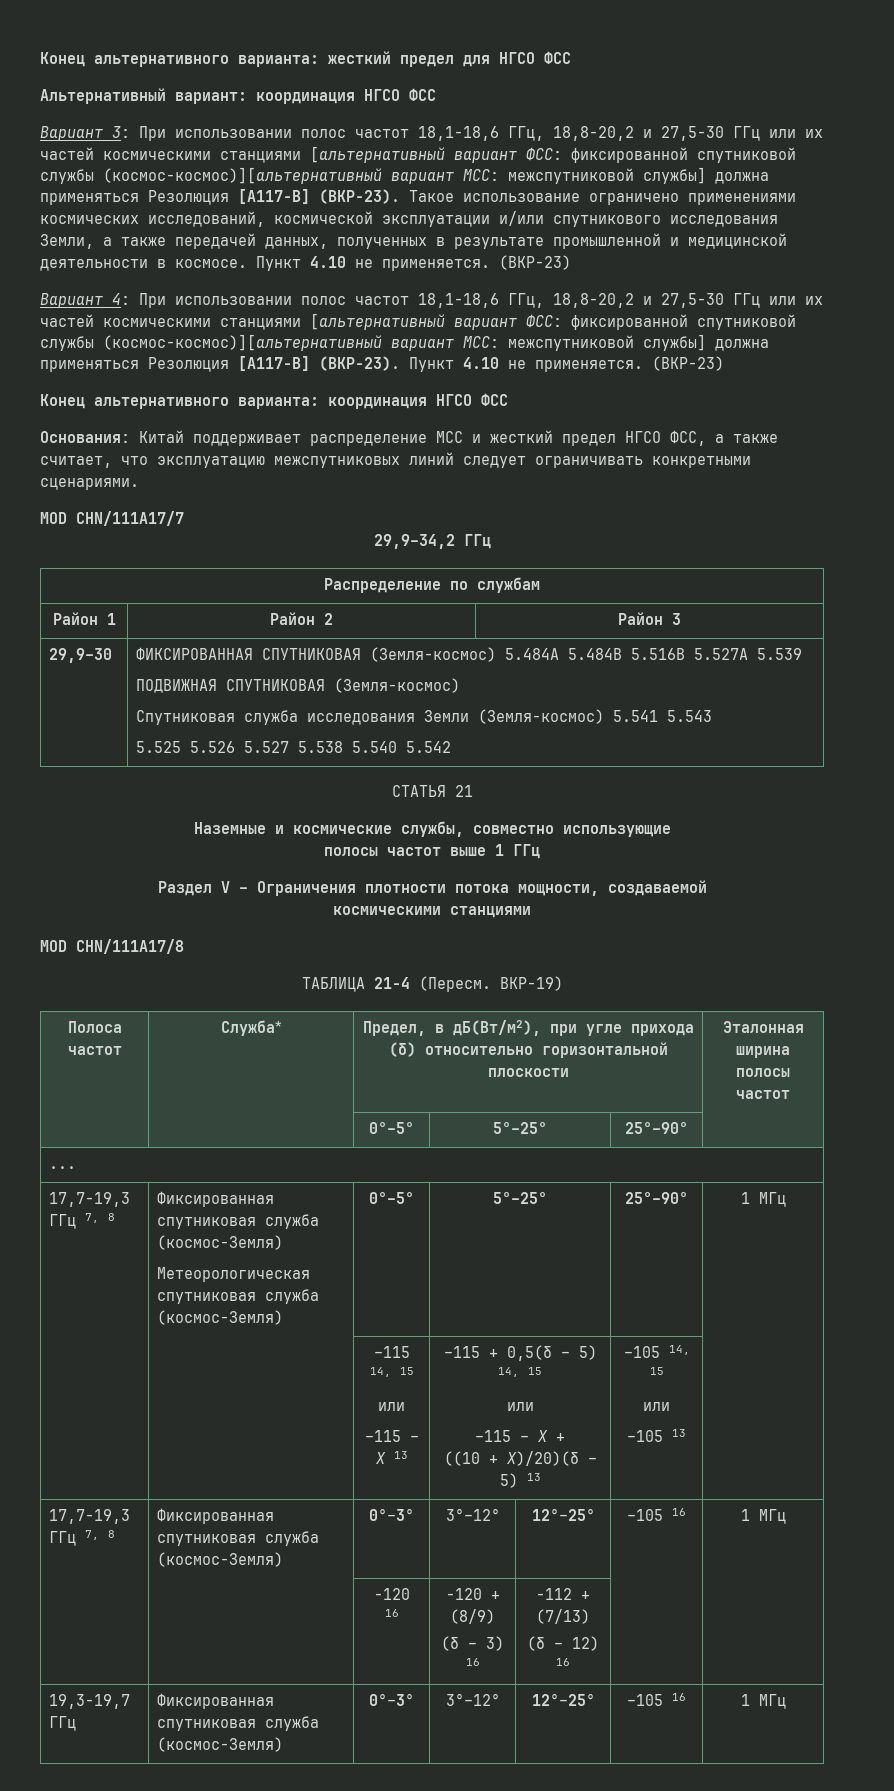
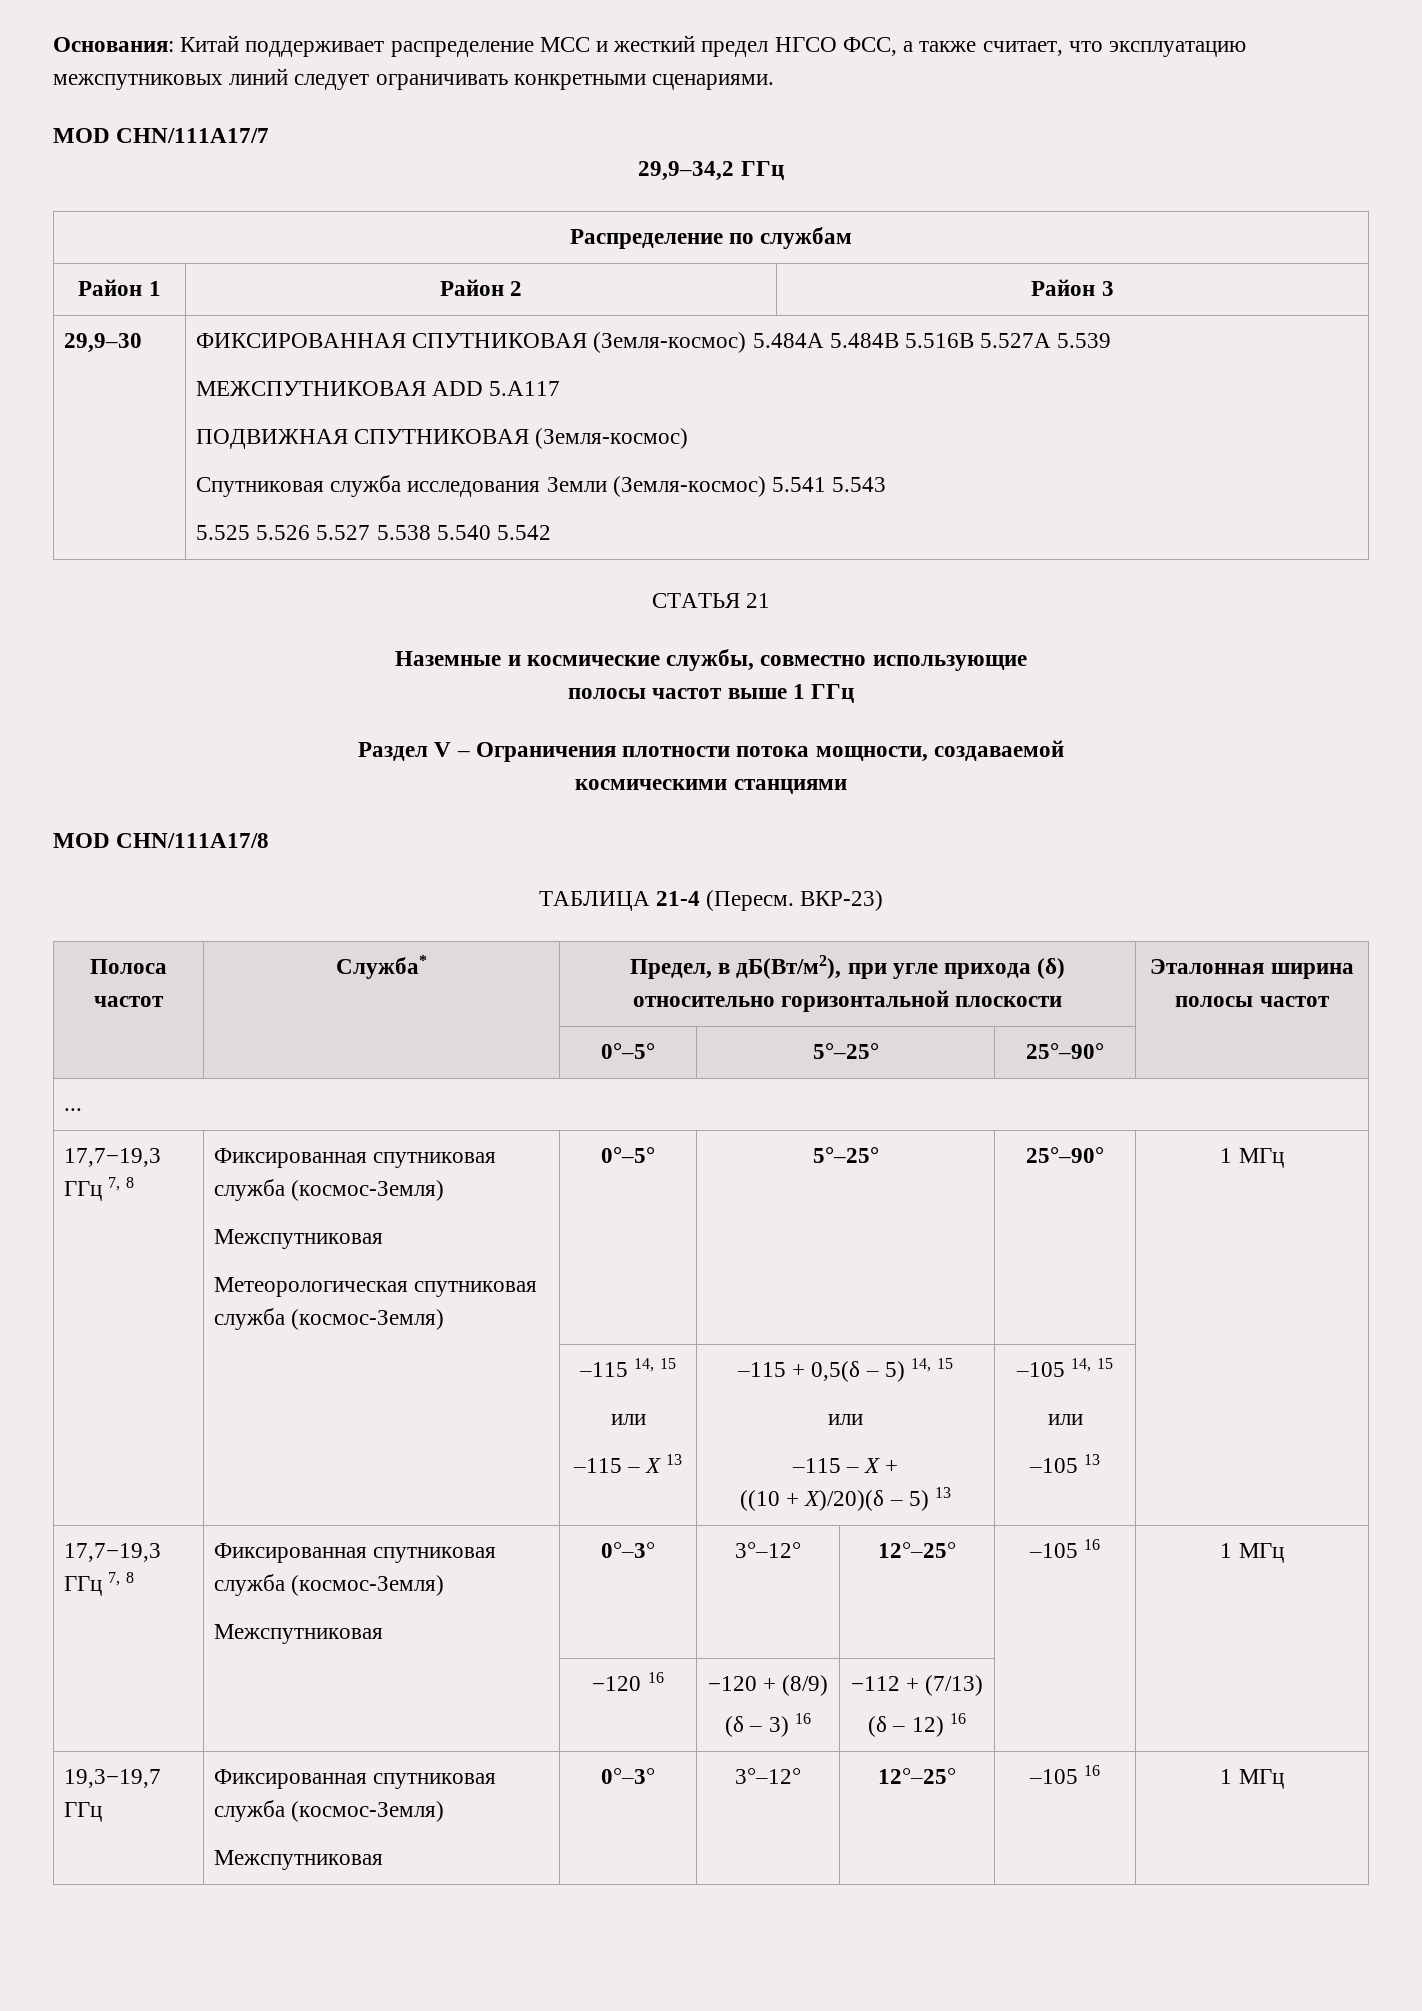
[40,51,571,67] [40,88,436,104] [40,126,823,141] [40,146,796,163] [40,167,769,184] [40,189,796,205] [40,211,778,227] [40,233,787,249] [40,255,571,271] [40,293,823,308] [40,313,796,330] [40,334,769,351] [40,356,724,372] [40,393,508,409] Конец альтернативного варианта: жесткий предел для НГСО ФСС // Альтернативный вариант: координация НГСО ФСС // Вариант 3: При использовании полос частот 18,1−18,6 ГГц, 18,8−20,2 и 27,5−30 ГГц или их частей космическими станциями [альтернативный вариант ФСС: фиксированной спутниковой службы (космос-космос)][альтернативный вариант МСС: межспутниковой службы] должна применяться Резолюция [A117-B] (ВКР-23). Такое использование ограничено применениями космических исследований, космической эксплуатации и/или спутникового исследования Земли, а также передачей данных, полученных в результате промышленной и медицинской деятельности в космосе. Пункт 4.10 не применяется. (ВКР-23) // Вариант 4: При использовании полос частот 18,1−18,6 ГГц, 18,8−20,2 и 27,5−30 ГГц или их частей космическими станциями [альтернативный вариант ФСС: фиксированной спутниковой службы (космос-космос)][альтернативный вариант МСС: межспутниковой службы] должна применяться Резолюция [A117-B] (ВКР-23). Пункт 4.10 не применяется. (ВКР-23) // Конец альтернативного варианта: координация НГСО ФСС // -> (53, 44) none
(803, 654) none -> [195,381,561,396] // МЕЖСПУТНИКОВАЯ ADD 5.A117
[499,976,563,991] ВКР-19) -> [800,890,884,911] ВКР-23)
(284, 1242) none -> [213,1229,383,1249] // Межспутниковая
(284, 1559) none -> [213,1624,383,1644] // Межспутниковая
(284, 1744) none -> [213,1850,383,1870] // Межспутниковая

